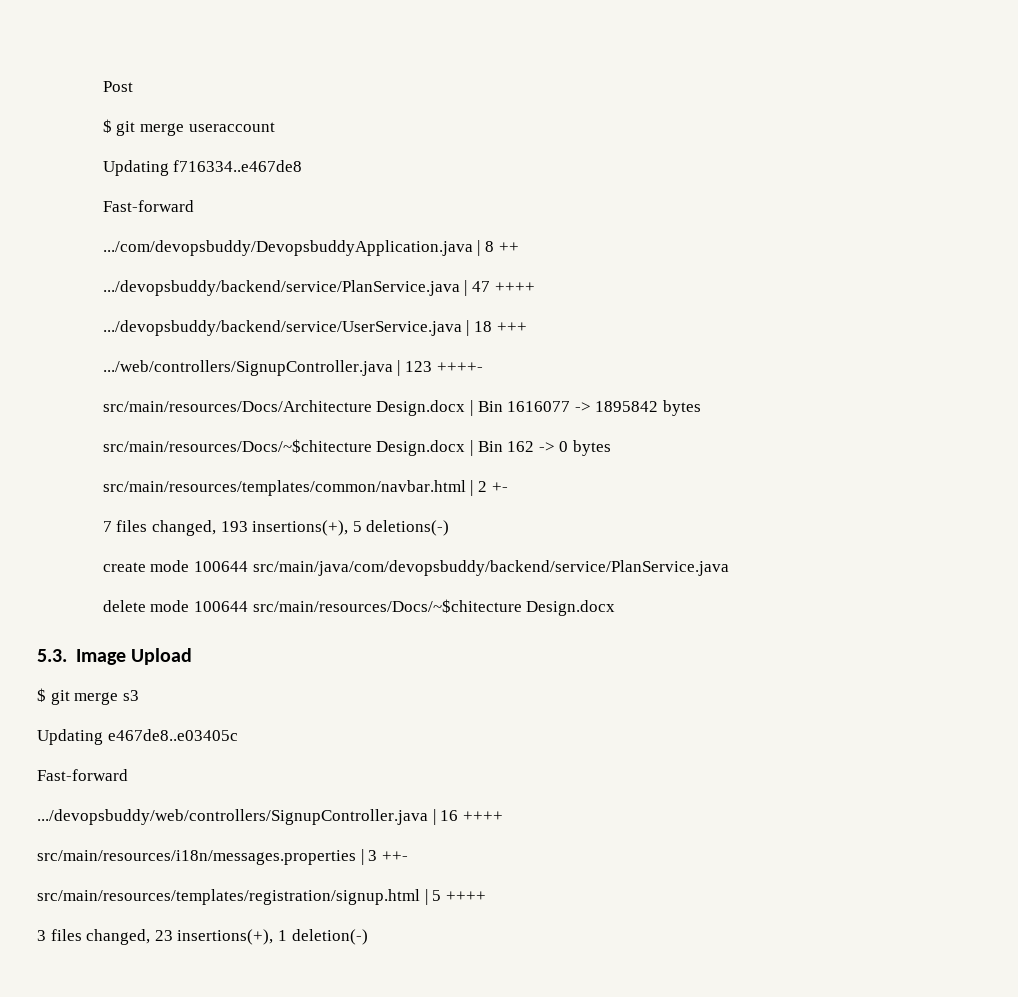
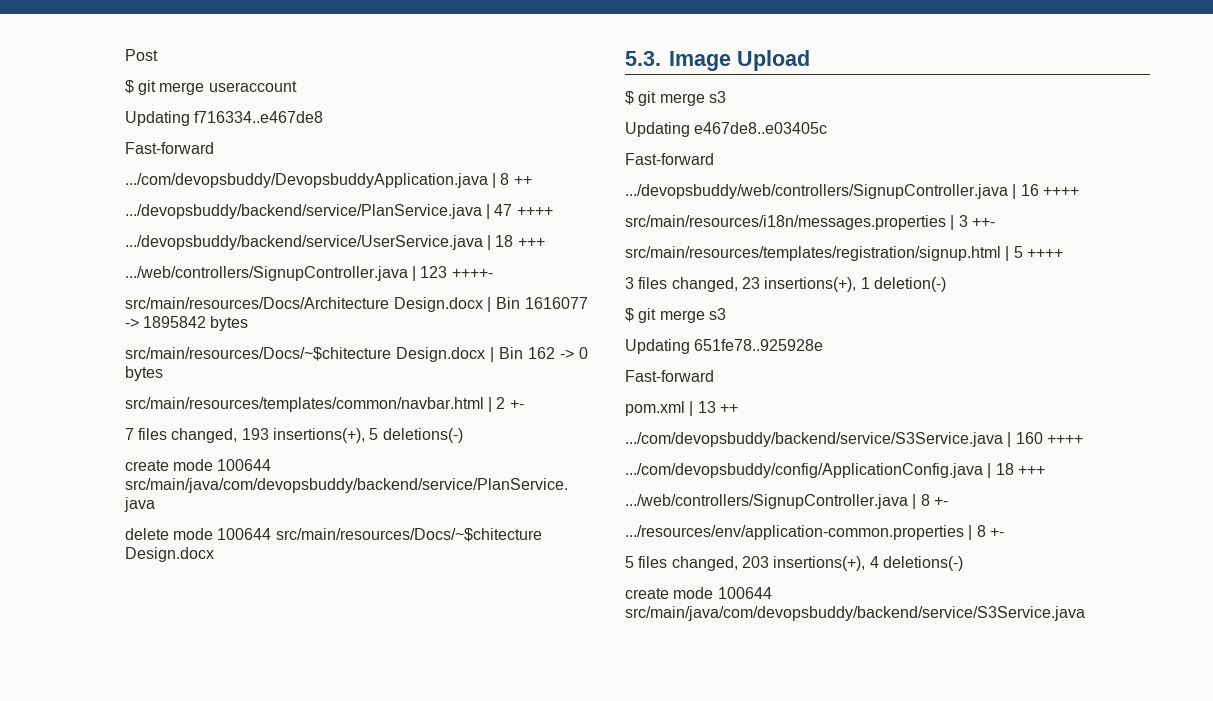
(368, 937) none -> [625,308,726,323] [625,339,824,354] [625,370,714,382] [625,401,738,416] [625,432,1083,447] [625,463,1045,478] [625,494,948,509] [625,525,1004,540] [625,556,963,571] [625,587,772,599] [625,606,1085,621] // $ git merge s3 // Updating 651fe78..925928e // Fast-forward // pom.xml | 13 ++ // .../com/devopsbuddy/backend/service/S3Service.java | 160 ++++ // .../com/devopsbuddy/config/ApplicationConfig.java | 18 +++ // .../web/controllers/SignupController.java | 8 +- // .../resources/env/application-common.properties | 8 +- // 5 files changed, 203 insertions(+), 4 deletions(-) // create mode 100644 src/main/java/com/devopsbuddy/backend/service/S3Service.java

